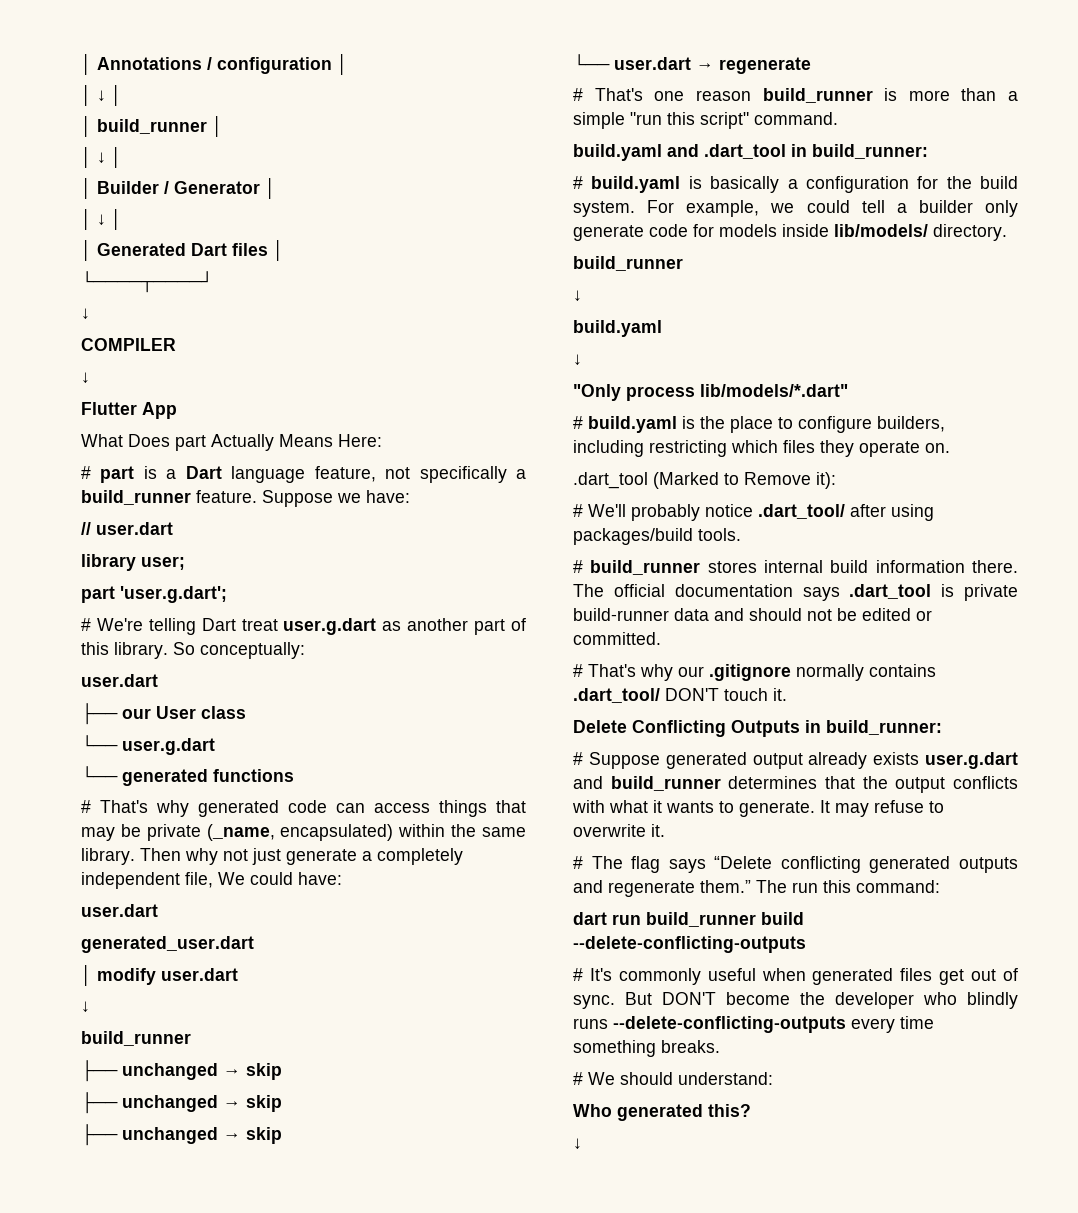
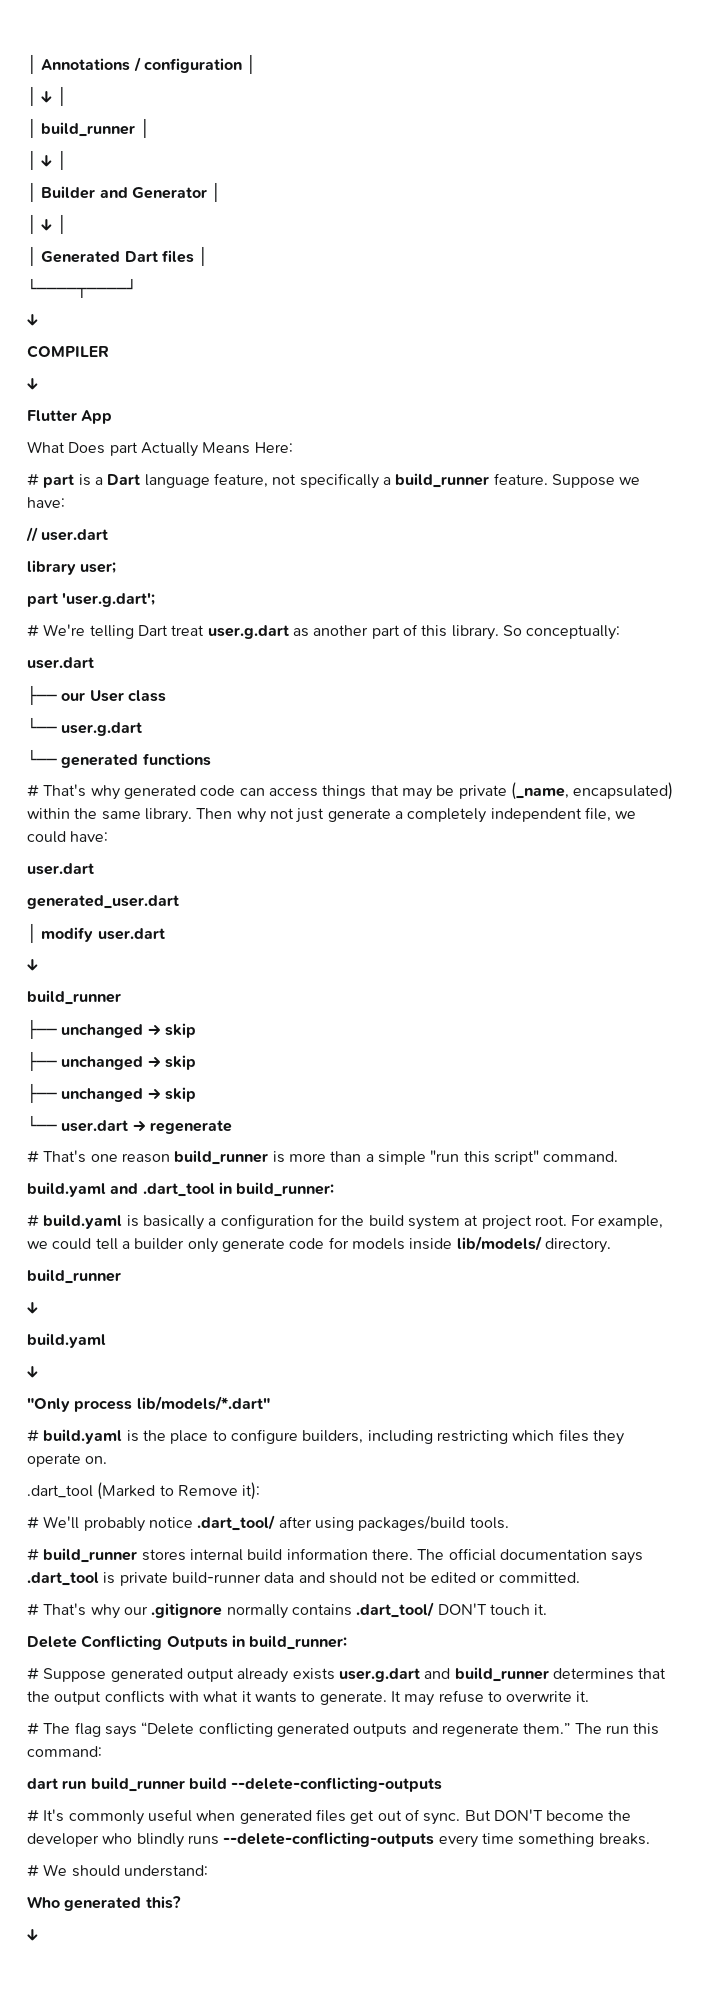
[164,181,169,194] / -> [99,187,128,198] and
[218,872,245,885] We -> [615,811,637,819] we
[573,201,635,217] system. -> [407,1215,567,1230] system at project root.

